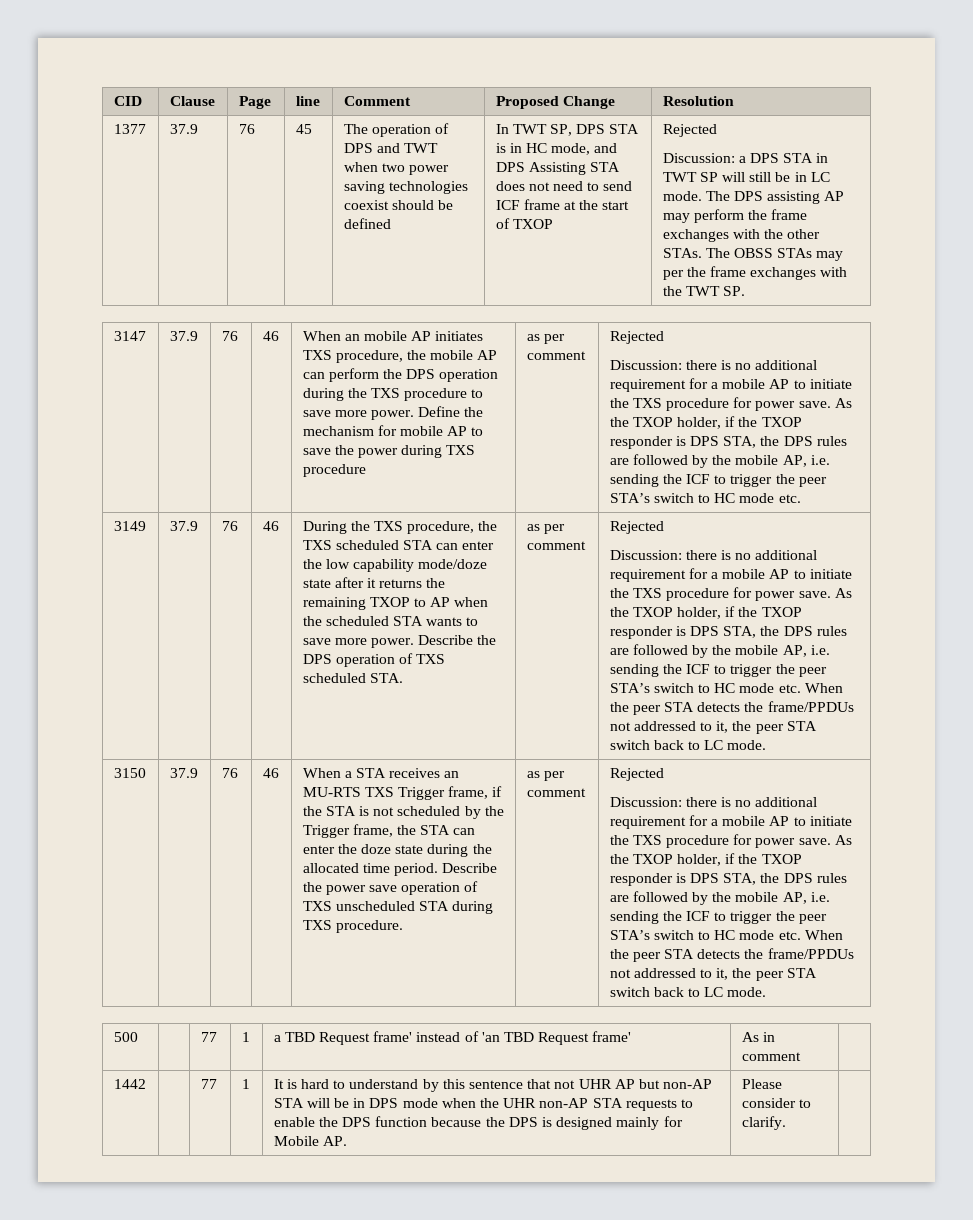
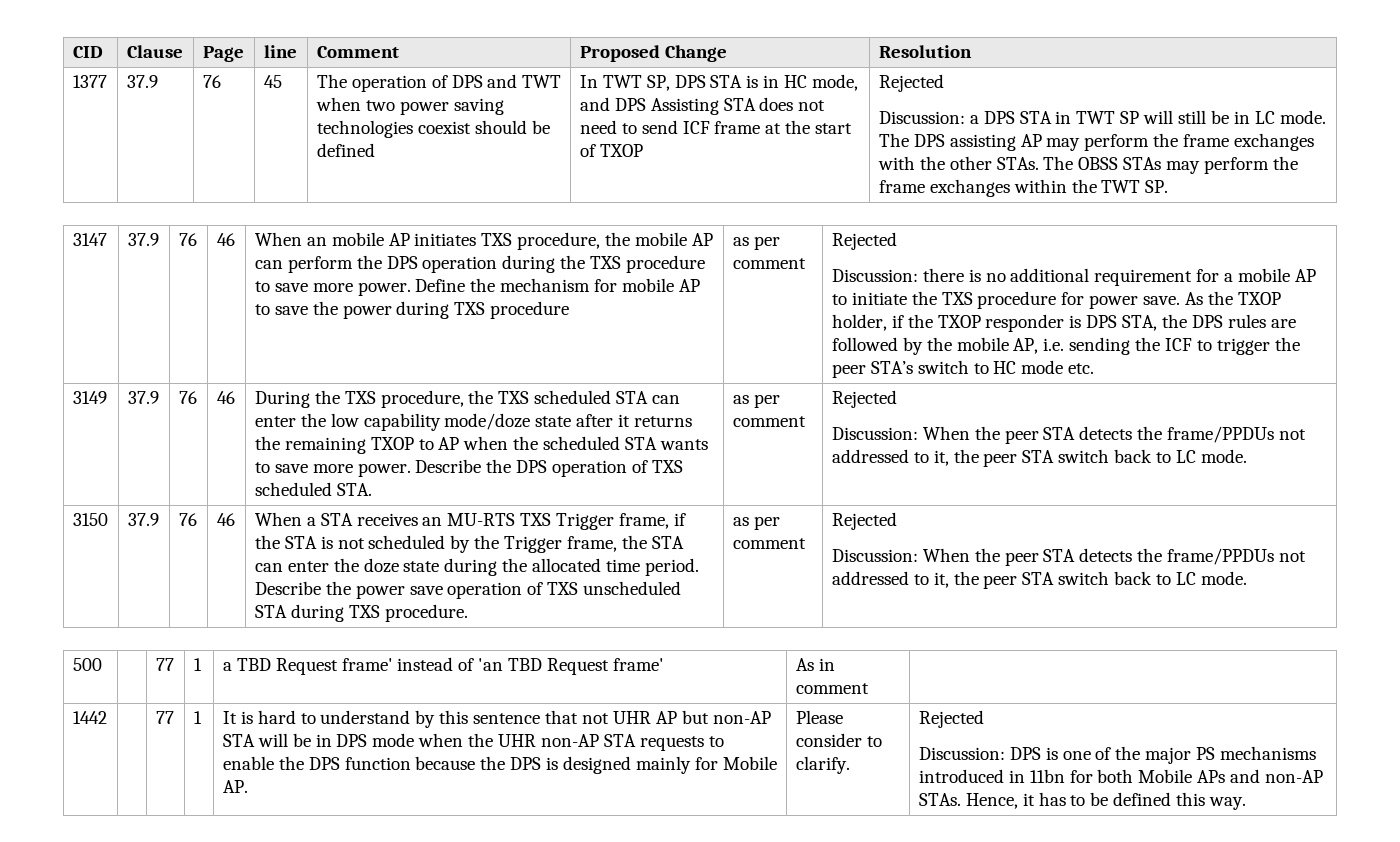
[662,266,848,280] per the frame exchanges with -> [1204,156,1299,174] [878,179,1067,197] perform the frame exchanges within
[685,550,818,560] [609,568,852,582] [609,587,852,601] [609,606,802,619] [609,626,847,639] [609,644,830,658] [609,664,827,677] [609,683,801,693] there is no additional requirement for a mobile AP to initiate the TXS procedure for power save. As the TXOP holder, if the TXOP responder is DPS STA, the DPS rules are followed by the mobile AP, i.e. sending the ICF to trigger the peer STA’s switch to HC mode etc. -> (918, 433) none
[685,797,818,807] [609,815,852,829] [609,834,852,848] [609,853,802,866] [609,873,847,886] [609,891,830,905] [609,911,827,924] [609,930,801,940] there is no additional requirement for a mobile AP to initiate the TXS procedure for power save. As the TXOP holder, if the TXOP responder is DPS STA, the DPS rules are followed by the mobile AP, i.e. sending the ICF to trigger the peer STA’s switch to HC mode etc. -> (918, 555) none
(786, 1123) none -> [918,710,984,728] [918,746,1317,764] [918,769,1324,783] [918,792,1247,810] Rejected // Discussion: DPS is one of the major PS mechanisms introduced in 11bn for both Mobile APs and non-AP STAs. Hence, it has to be defined this way.

